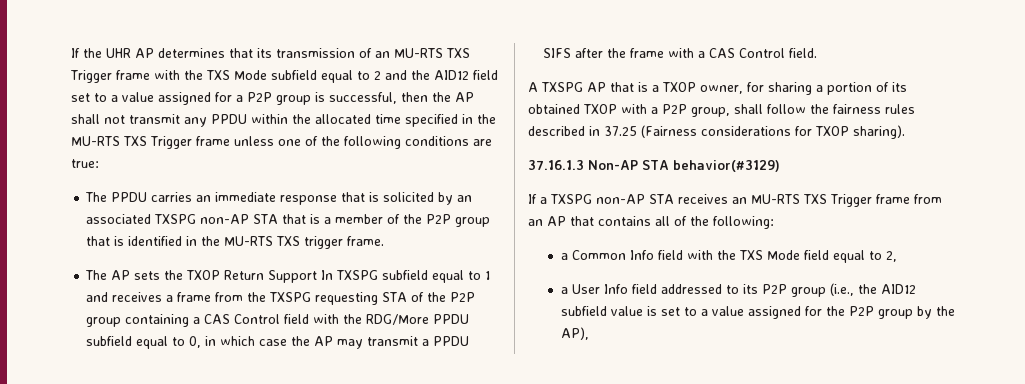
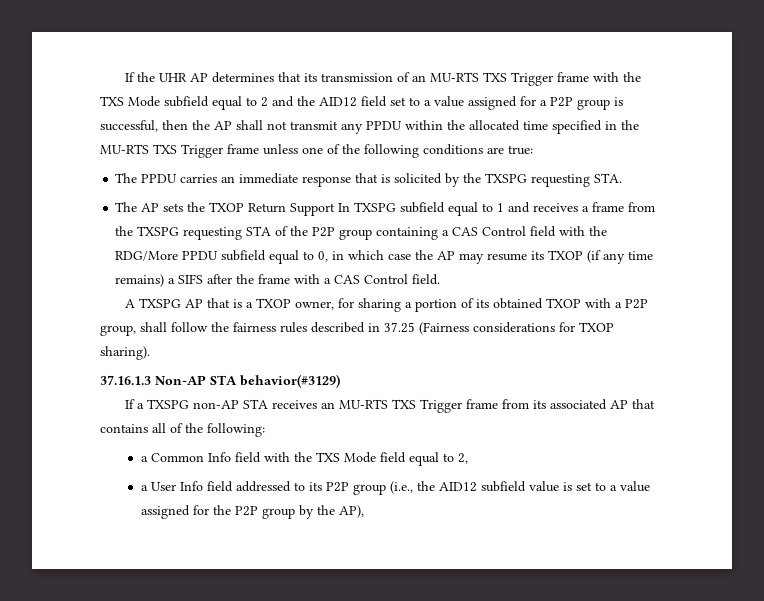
[457,195,473,202] [86,214,491,227] [86,236,385,249] an associated TXSPG non-AP STA that is a member of the P2P group that is identified in the MU-RTS TXS trigger frame. -> [463,173,623,187] the TXSPG requesting STA.
[367,336,470,346] transmit a PPDU -> [487,250,654,264] [115,274,176,287] resume its TXOP (if any time remains) a
[528,219,543,226] an -> [533,399,608,410] its associated

